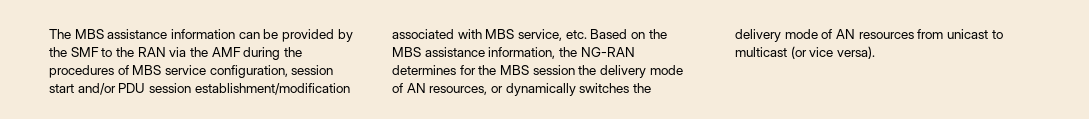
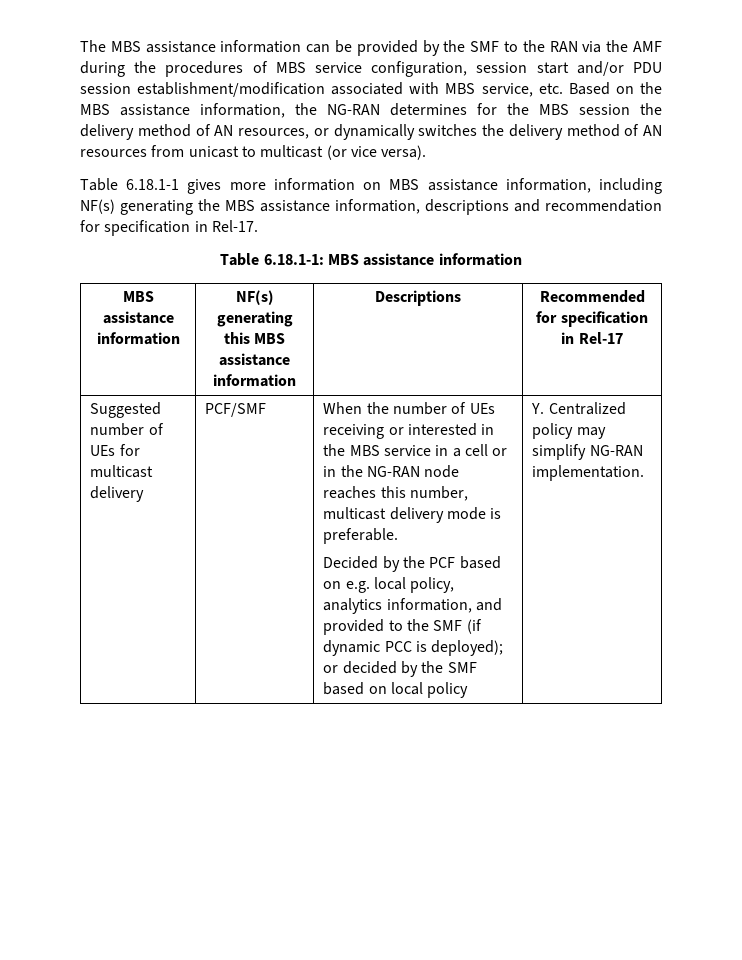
[649,65,683,75] mode -> [137,124,191,137] method
[784,29,818,39] mode -> [566,124,620,137] method
(875, 52) none -> [80,178,662,194] [80,199,662,215] [80,220,258,236] [220,253,522,266] [122,291,154,302] [102,311,174,324] [96,332,180,345] [235,290,274,305] [216,311,293,327] [223,332,286,344] [219,353,290,366] [213,374,296,387] [375,290,461,306] [539,290,645,303] [536,311,648,327] [561,332,623,344] [90,402,162,418] [90,423,164,436] [90,444,140,456] [90,465,154,478] [90,486,145,502] [205,403,267,417] [323,402,495,415] [323,423,495,439] [323,444,508,457] [323,465,460,478] [323,486,469,501] [323,507,502,523] [323,528,399,544] [323,556,501,572] [323,577,455,593] [323,598,503,614] [323,619,482,635] [323,640,504,656] [323,661,477,677] [323,682,469,698] [531,402,626,415] [532,423,606,439] [532,444,643,460] [532,465,645,481] // Table 6.18.1-1 gives more information on MBS assistance information, including NF(s) generating the MBS assistance information, descriptions and recommendation for specification in Rel-17. // Table 6.18.1-1: MBS assistance information // MBS assistance information | NF(s) generating this MBS assistance information | Descriptions | Recommended for specification in Rel-17 // Suggested number of UEs for multicast delivery | PCF/SMF | When the number of UEs receiving or interested in the MBS service in a cell or in the NG-RAN node reaches this number, multicast delivery mode is preferable. // Decided by the PCF based on e.g. local policy, analytics information, and provided to the SMF (if dynamic PCC is deployed); or decided by the SMF based on local policy | Y. Centralized policy may simplify NG-RAN implementation.

